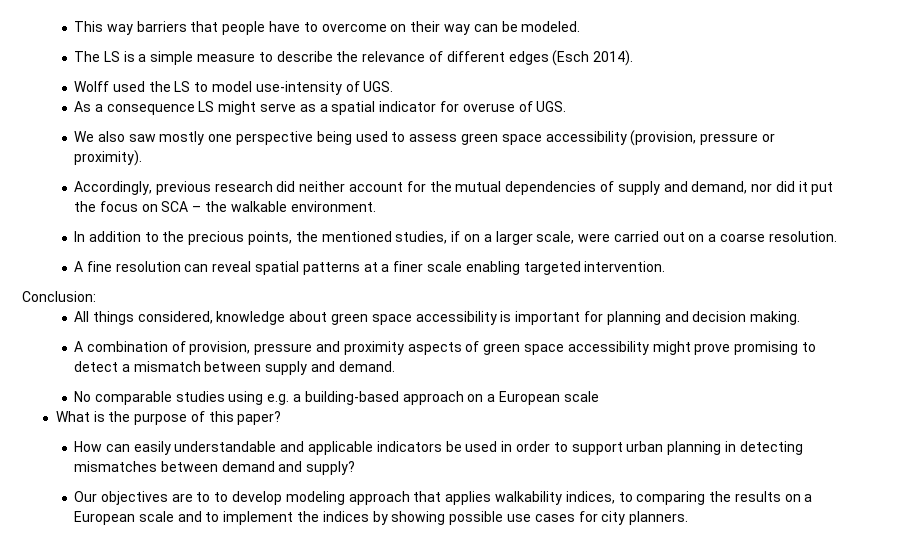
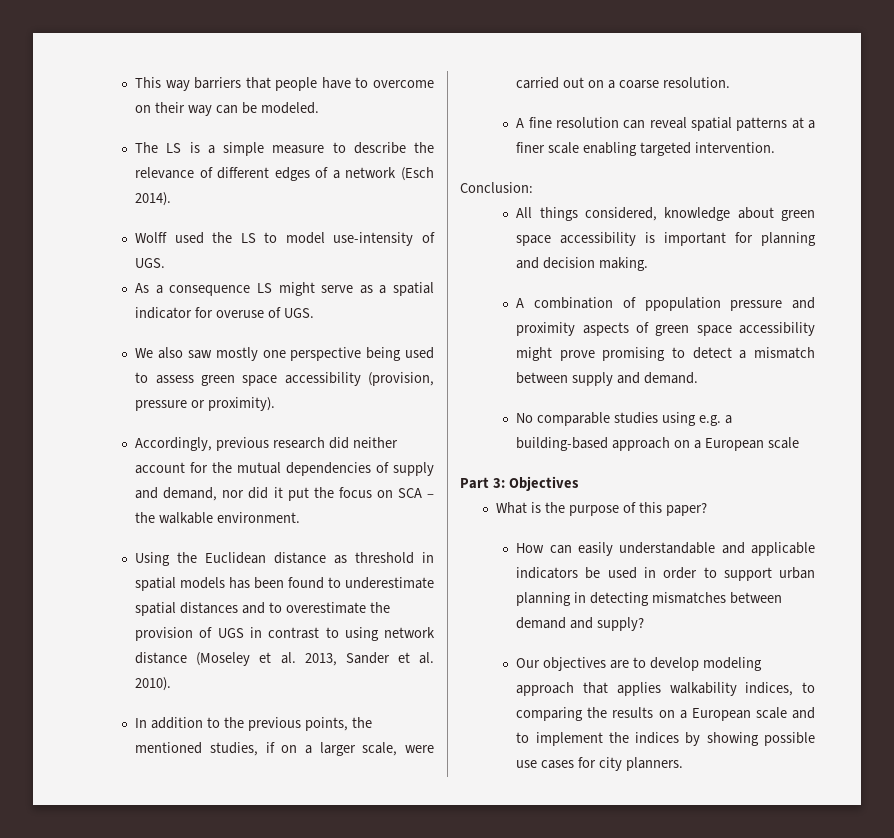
(549, 58) none -> [315,167,397,179] of a network
(376, 206) none -> [135,552,435,566] [135,577,434,591] [135,602,390,616] [135,627,435,641] [135,652,435,666] [135,677,172,691] // Using the Euclidean distance as threshold in spatial models has been found to underestimate spatial distances and to overestimate the provision of UGS in contrast to using network distance (Moseley et al. 2013, Sander et al. 2010).
[188,231,245,245] precious -> [247,717,301,731] previous
[189,341,251,355] provision, -> [644,297,721,311] ppopulation
(599, 396) none -> [460,476,579,491] // Part 3: Objectives
[214,492,229,502] to -> (646, 662) none

